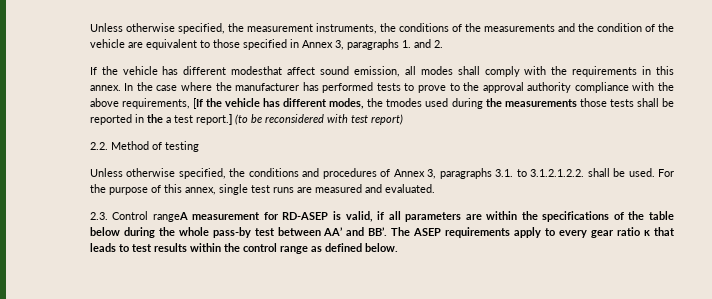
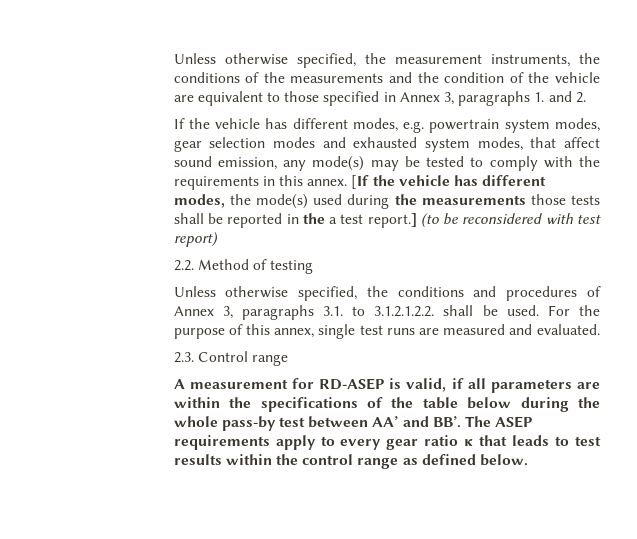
[231,66,480,77] modesthat affect sound emission, all modes shall -> [352,118,601,133] [173,137,600,152] [173,156,484,171] modes, e.g. powertrain system modes, gear selection modes and exhausted system modes, that affect sound emission, any mode(s) may be tested to
[124,82,675,93] [89,98,190,109] In the case where the manufacturer has performed tests to prove to the approval authority compliance with the above requirements, -> (348, 182) none
[386,98,423,107] tmodes -> [255,194,308,209] mode(s)
[152,212,188,222] rangeA -> [252,354,289,366] [173,379,185,389] range // A

